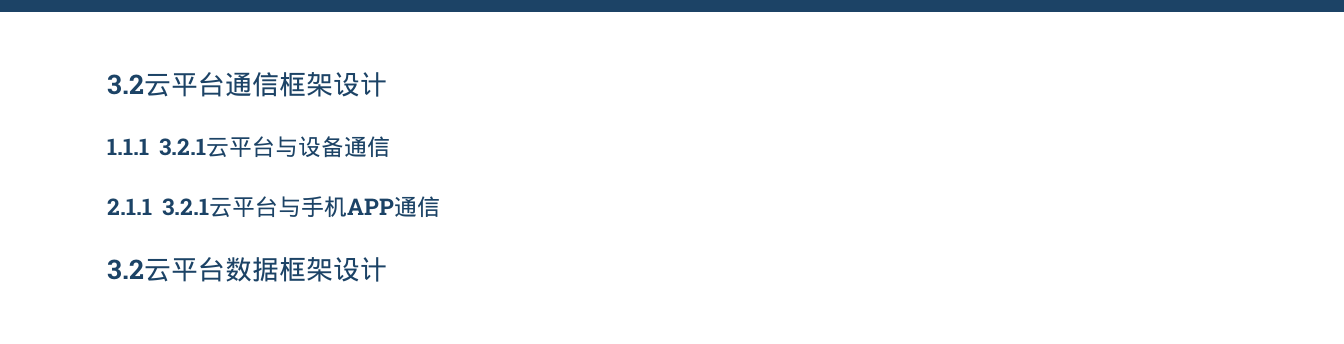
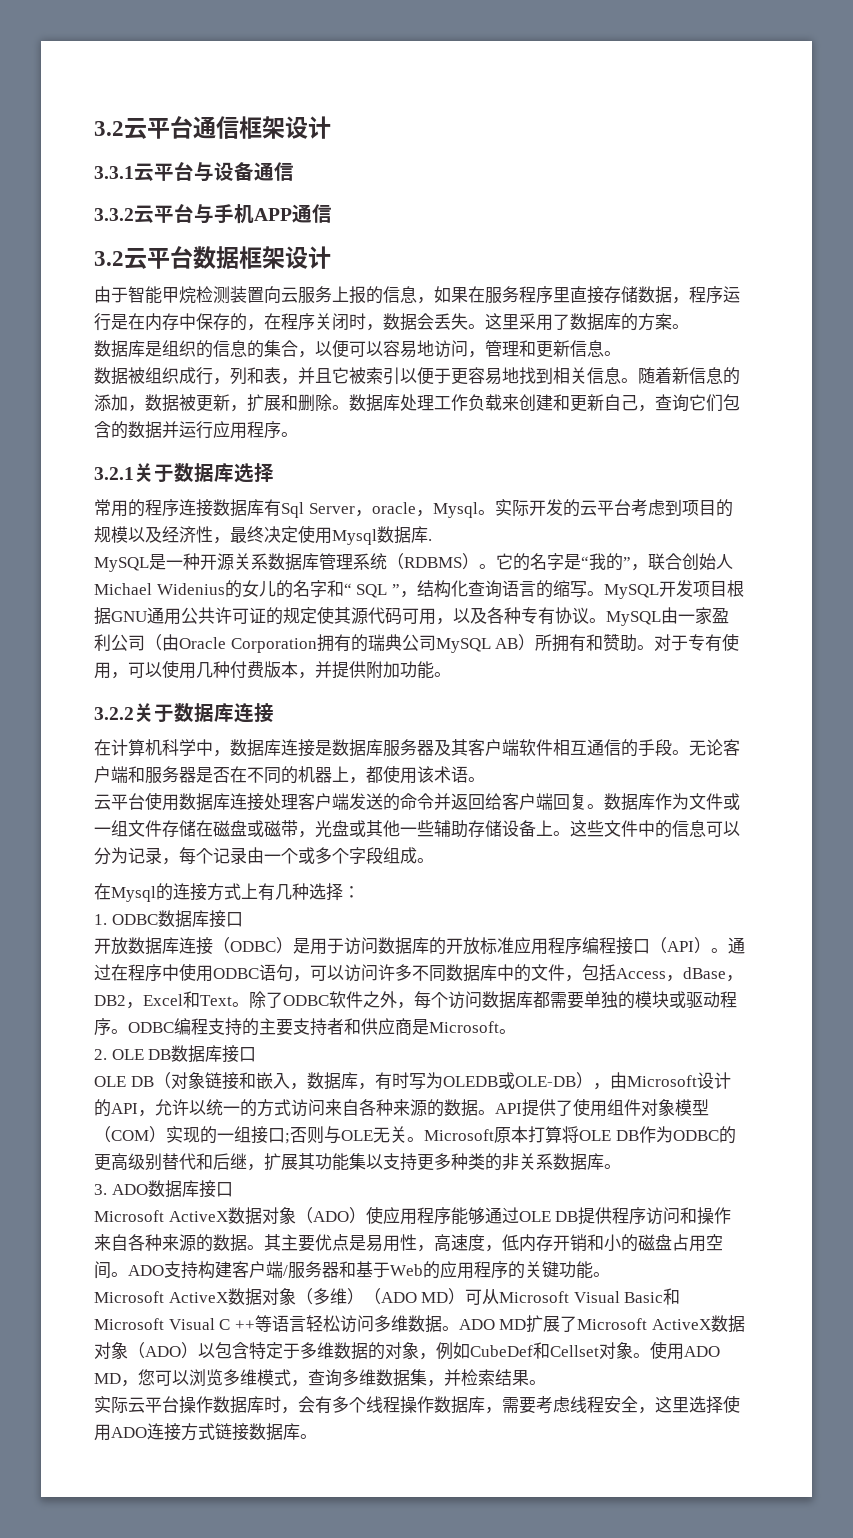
[107,138,206,156] 1.1.1 3.2.1 -> [94,166,134,179] 3.3.1
[107,198,209,216] 2.1.1 3.2.1 -> [94,208,134,221] 3.3.2
(387, 269) none -> [94,286,740,304] [94,313,689,331] [94,340,621,358] [94,367,740,385] [94,394,740,412] [94,421,298,439] [94,463,274,483] [94,499,733,518] [94,525,432,545] [94,553,733,572] [94,580,744,599] [94,606,729,626] [94,633,740,653] [94,660,451,679] [94,703,274,723] [94,739,740,757] [94,765,485,784] [94,792,740,811] [94,820,740,838] [94,847,434,865] [94,883,360,902] [94,910,243,928] [94,937,745,955] [94,963,743,982] [94,991,737,1009] [94,1018,516,1036] [94,1045,257,1063] [94,1072,731,1090] [94,1098,709,1117] [94,1126,736,1144] [94,1153,621,1171] [94,1180,233,1198] [94,1206,732,1225] [94,1234,723,1252] [94,1261,610,1279] [94,1288,681,1306] [94,1315,745,1333] [94,1341,720,1360] [94,1369,546,1387] [94,1395,740,1414] [94,1423,317,1441] // 由于智能甲烷检测装置向云服务上报的信息，如果在服务程序里直接存储数据，程序运行是在内存中保存的，在程序关闭时，数据会丢失。这里采用了数据库的方案。 // 数据库是组织的信息的集合，以便可以容易地访问，管理和更新信息。 // 数据被组织成行，列和表，并且它被索引以便于更容易地找到相关信息。随着新信息的添加，数据被更新，扩展和删除。数据库处理工作负载来创建和更新自己，查询它们包含的数据并运行应用程序。 // 3.2.1关于数据库选择 // 常用的程序连接数据库有Sql Server，oracle，Mysql。实际开发的云平台考虑到项目的规模以及经济性，最终决定使用Mysql数据库. // MySQL是一种开源关系数据库管理系统（RDBMS）。它的名字是“我的”，联合创始人Michael Widenius的女儿的名字和“ SQL ”，结构化查询语言的缩写。MySQL开发项目根据GNU通用公共许可证的规定使其源代码可用，以及各种专有协议。MySQL由一家盈利公司（由Oracle Corporation拥有的瑞典公司MySQL AB）所拥有和赞助。对于专有使用，可以使用几种付费版本，并提供附加功能。 // 3.2.2关于数据库连接 // 在计算机科学中，数据库连接是数据库服务器及其客户端软件相互通信的手段。无论客户端和服务器是否在不同的机器上，都使用该术语。 // 云平台使用数据库连接处理客户端发送的命令并返回给客户端回复。数据库作为文件或一组文件存储在磁盘或磁带，光盘或其他一些辅助存储设备上。这些文件中的信息可以分为记录，每个记录由一个或多个字段组成。 // 在Mysql的连接方式上有几种选择： // 1. ODBC数据库接口 // 开放数据库连接（ODBC）是用于访问数据库的开放标准应用程序编程接口（API）。通过在程序中使用ODBC语句，可以访问许多不同数据库中的文件，包括Access，dBase，DB2，Excel和Text。除了ODBC软件之外，每个访问数据库都需要单独的模块或驱动程序。ODBC编程支持的主要支持者和供应商是Microsoft。 // 2. OLE DB数据库接口 // OLE DB（对象链接和嵌入，数据库，有时写为OLEDB或OLE-DB），由Microsoft设计的API，允许以统一的方式访问来自各种来源的数据。API提供了使用组件对象模型（COM）实现的一组接口;否则与OLE无关。Microsoft原本打算将OLE DB作为ODBC的更高级别替代和后继，扩展其功能集以支持更多种类的非关系数据库。 // 3. ADO数据库接口 // Microsoft ActiveX数据对象（ADO）使应用程序能够通过OLE DB提供程序访问和操作来自各种来源的数据。其主要优点是易用性，高速度，低内存开销和小的磁盘占用空间。ADO支持构建客户端/服务器和基于Web的应用程序的关键功能。 // Microsoft ActiveX数据对象（多维）（ADO MD）可从Microsoft Visual Basic和Microsoft Visual C ++等语言轻松访问多维数据。ADO MD扩展了Microsoft ActiveX数据对象（ADO）以包含特定于多维数据的对象，例如CubeDef和Cellset对象。使用ADO MD，您可以浏览多维模式，查询多维数据集，并检索结果。 // 实际云平台操作数据库时，会有多个线程操作数据库，需要考虑线程安全，这里选择使用ADO连接方式链接数据库。

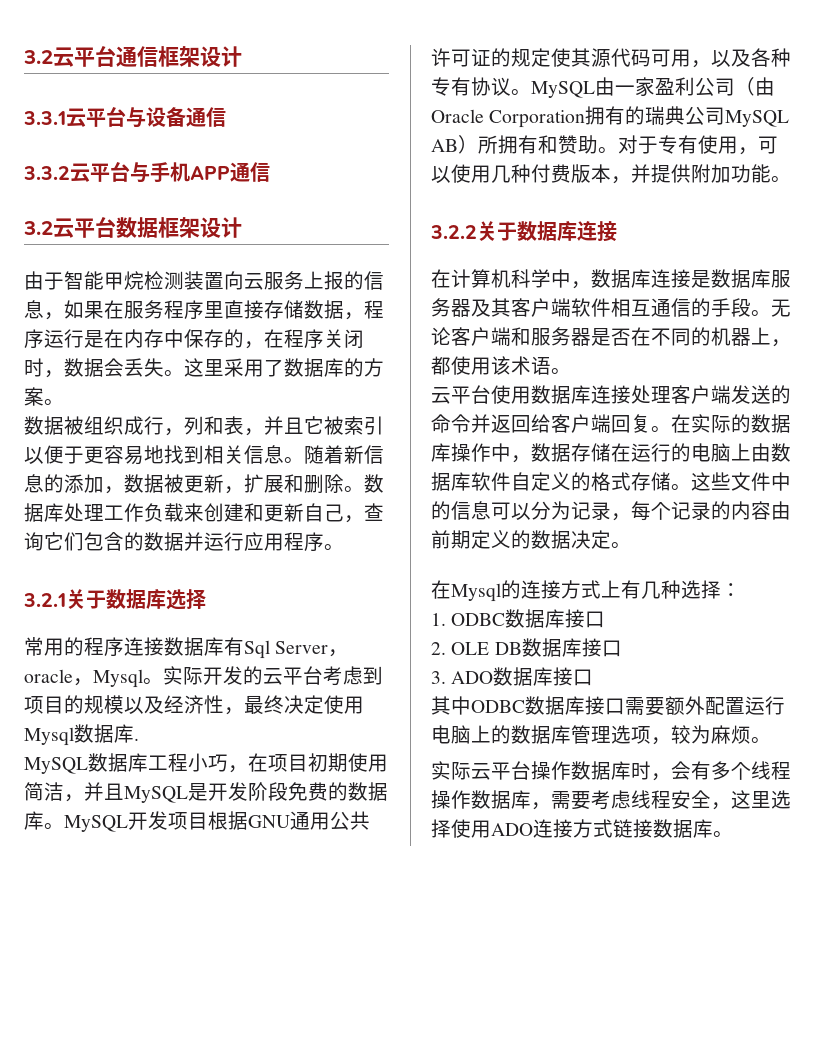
[94,340,621,358] // 数据库是组织的信息的集合，以便可以容易地访问，管理和更新信息。 -> (64, 402) none
[149,553,733,571] [94,580,587,598] 是一种开源关系数据库管理系统（RDBMS）。它的名字是“我的”，联合创始人Michael Widenius的女儿的名字和“ SQL ”，结构化查询语言的缩写 -> [88,753,388,773] [24,782,388,803] [24,811,44,830] 数据库工程小巧，在项目初期使用简洁，并且MySQL是开发阶段免费的数据库
[604,793,740,811] [94,820,553,838] 数据库作为文件或一组文件存储在磁盘或磁带，光盘或其他一些辅助存储设备上 -> [671,414,791,433] [431,443,791,463] [431,472,671,491] 在实际的数据库操作中，数据存储在运行的电脑上由数据库软件自定义的格式存储
[247,847,417,864] 由一个或多个字段组成 -> [711,501,791,520] [431,530,611,549] 的内容由前期定义的数据决定
[94,937,745,955] [94,963,743,982] [94,991,737,1009] [94,1018,516,1036] // 开放数据库连接（ODBC）是用于访问数据库的开放标准应用程序编程接口（API）。通过在程序中使用ODBC语句，可以访问许多不同数据库中的文件，包括Access，dBase，DB2，Excel和Text。除了ODBC软件之外，每个访问数据库都需要单独的模块或驱动程序。ODBC编程支持的主要支持者和供应商是Microsoft。 -> (606, 619) none
[94,1072,731,1090] [94,1098,709,1117] [94,1126,736,1144] [94,1153,621,1171] // OLE DB（对象链接和嵌入，数据库，有时写为OLEDB或OLE-DB），由Microsoft设计的API，允许以统一的方式访问来自各种来源的数据。API提供了使用组件对象模型（COM）实现的一组接口;否则与OLE无关。Microsoft原本打算将OLE DB作为ODBC的更高级别替代和后继，扩展其功能集以支持更多种类的非关系数据库。 -> (622, 648) none
[94,1206,732,1225] [94,1234,723,1252] [94,1261,610,1279] [94,1288,681,1306] [94,1315,745,1333] [94,1341,720,1360] [94,1369,529,1387] Microsoft ActiveX数据对象（ADO）使应用程序能够通过OLE DB提供程序访问和操作来自各种来源的数据。其主要优点是易用性，高速度，低内存开销和小的磁盘占用空间。ADO支持构建客户端/服务器和基于Web的应用程序的关键功能。 // Microsoft ActiveX数据对象（多维）（ADO MD）可从Microsoft Visual Basic和Microsoft Visual C ++等语言轻松访问多维数据。ADO MD扩展了Microsoft ActiveX数据对象（ADO）以包含特定于多维数据的对象，例如CubeDef和Cellset对象。使用ADO MD，您可以浏览多维模式，查询多维数据集，并检索结果 -> [431,696,785,716] [431,725,751,745] 其中ODBC数据库接口需要额外配置运行电脑上的数据库管理选项，较为麻烦

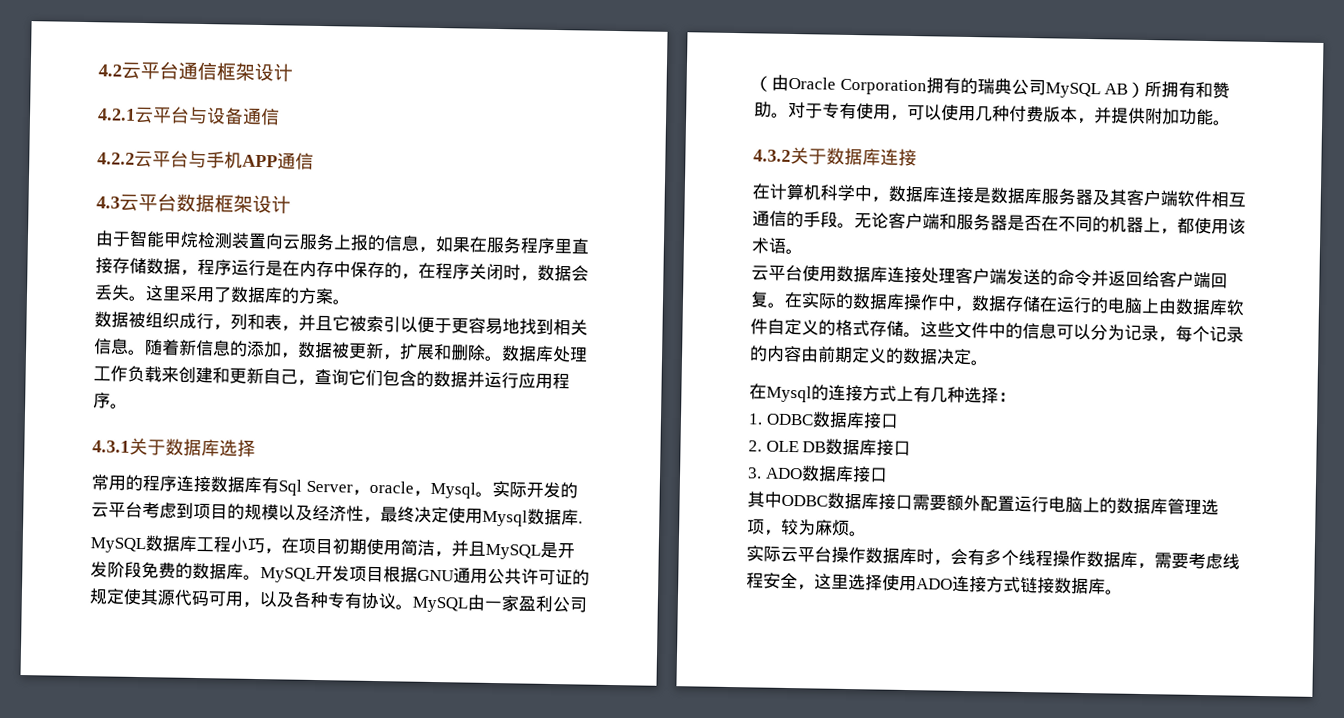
[23,50,53,64] 3.2 -> [98,64,122,77] 4.2
[23,111,66,125] 3.3.1 -> [97,108,136,121] 4.2.1
[23,166,70,180] 3.3.2 -> [97,152,135,165] 4.2.2
[23,221,53,235] 3.2 -> [96,196,120,209] 4.3
[23,593,66,607] 3.2.1 -> [92,440,130,453] 4.3.1
[430,225,477,239] 3.2.2 -> [753,149,791,162] 4.3.2

